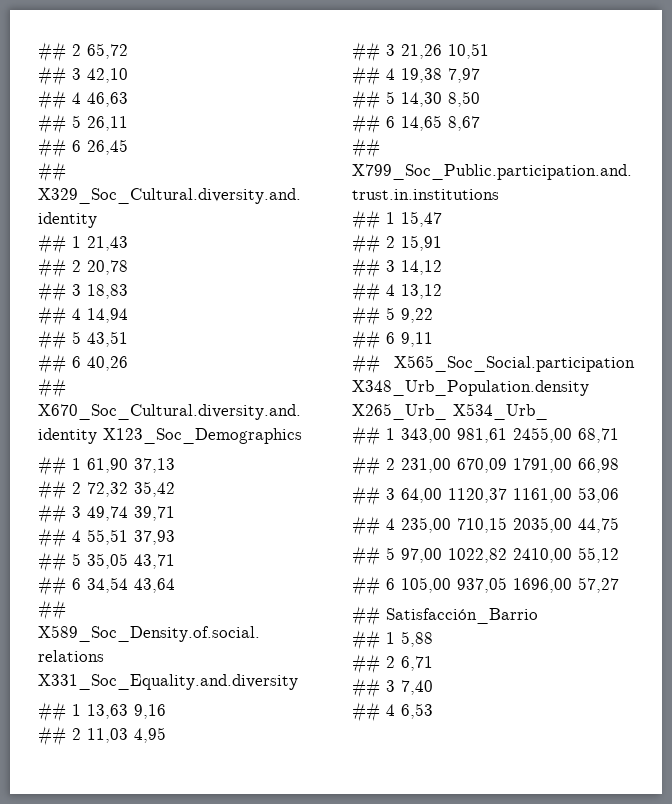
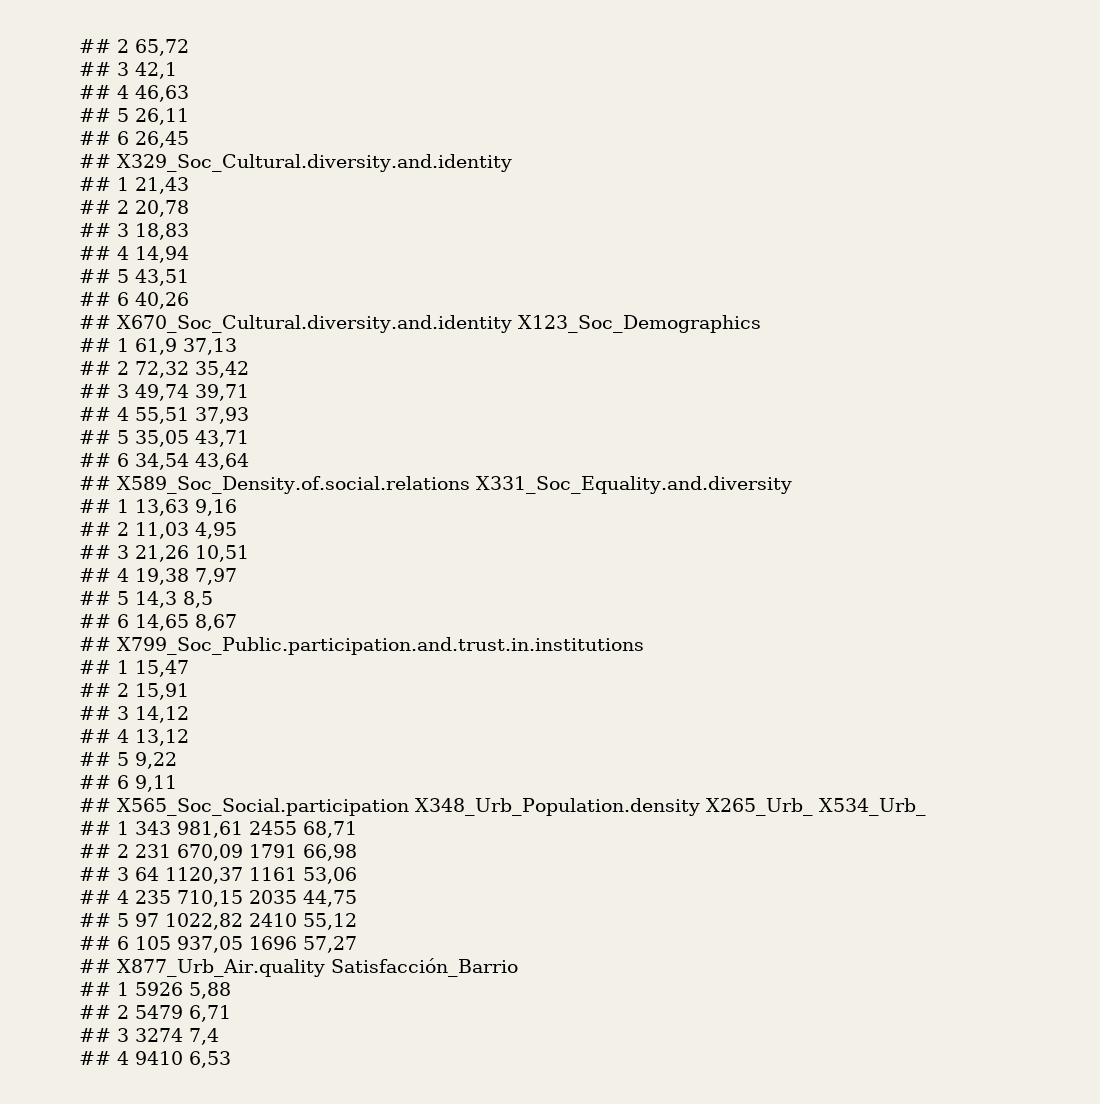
[87,68,128,83] 42,10 -> [135,62,177,79] 42,1
[87,458,128,473] 61,90 -> [135,338,177,355] 61,9
[401,91,480,107] 14,30 8,50 -> [135,591,213,608] 14,3 8,5
[401,427,572,443] 343,00 981,61 2455,00 -> [135,821,297,838] 343 981,61 2455
[401,458,572,473] 231,00 670,09 1791,00 -> [135,844,297,861] 231 670,09 1791
[401,488,572,503] 64,00 1120,37 1161,00 -> [135,867,297,884] 64 1120,37 1161
[401,517,572,533] 235,00 710,15 2035,00 -> [135,890,297,907] 235 710,15 2035
[401,548,572,563] 97,00 1022,82 2410,00 -> [135,913,297,930] 97 1022,82 2410
[401,577,572,593] 105,00 937,05 1696,00 -> [135,936,297,953] 105 937,05 1696
(380, 616) none -> [117,959,325,977] X877_Urb_Air.quality
(395, 638) none -> [135,982,183,996] 5926
(395, 662) none -> [135,1005,183,1019] 5479
[401,680,433,695] [352,702,395,722] 7,40 // ## 4 -> [135,1028,219,1045] [79,1051,183,1065] 3274 7,4 // ## 4 9410

